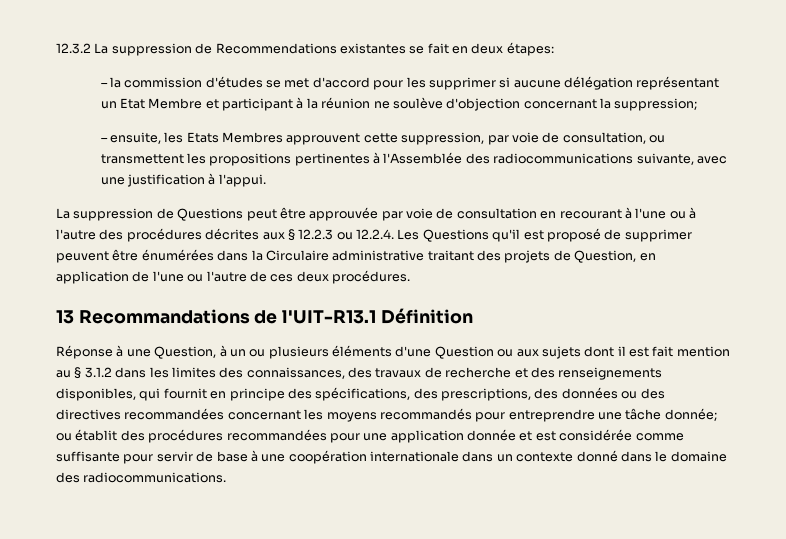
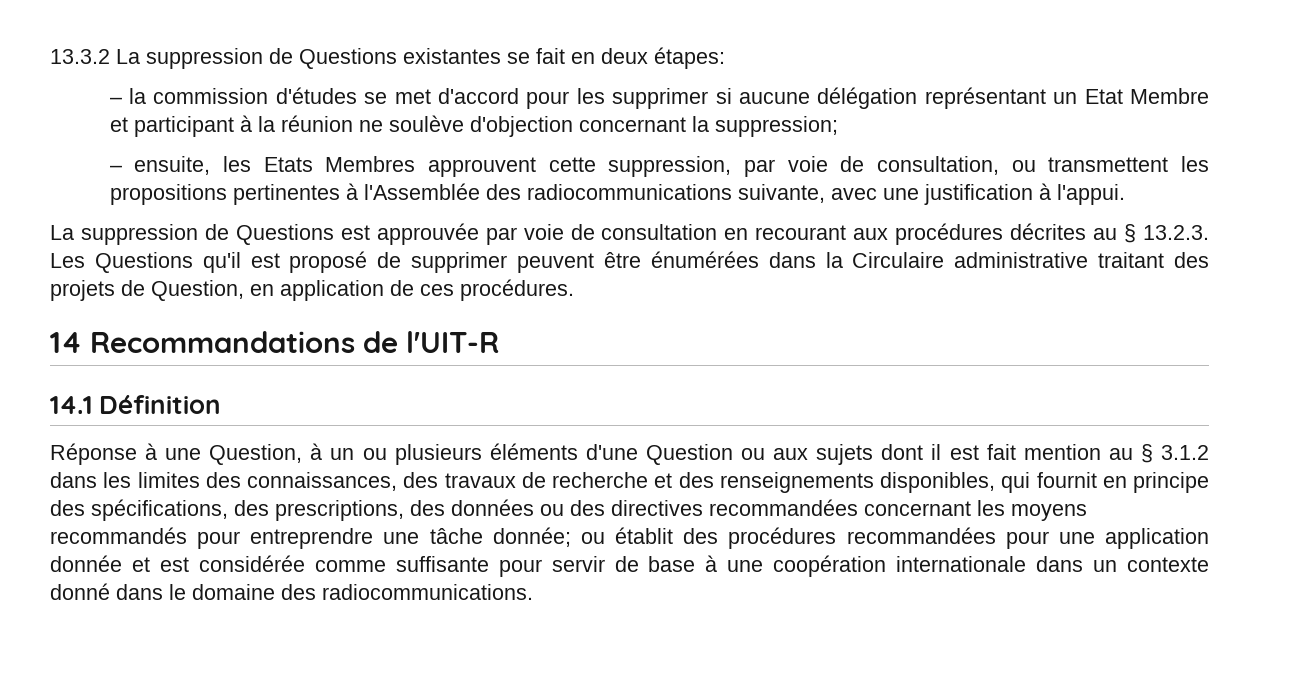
[56,43,337,56] 12.3.2 La suppression de Recommendations -> [50,48,397,69] 13.3.2 La suppression de Questions
[246,207,306,221] peut être -> [340,225,370,240] est
[624,207,696,219] [56,228,394,242] à l'une ou à l'autre des procédures décrites aux § 12.2.3 ou 12.2.4. -> [853,223,1210,245] aux procédures décrites au § 13.2.3.
[152,271,329,282] l'une ou l'autre de ces deux -> [420,284,454,296] ces
[56,310,74,324] 13 -> [50,332,82,353] 14
[282,310,377,324] l'UIT-R13.1 -> [406,331,499,353] [50,396,92,414] l'UIT-R // 14.1

